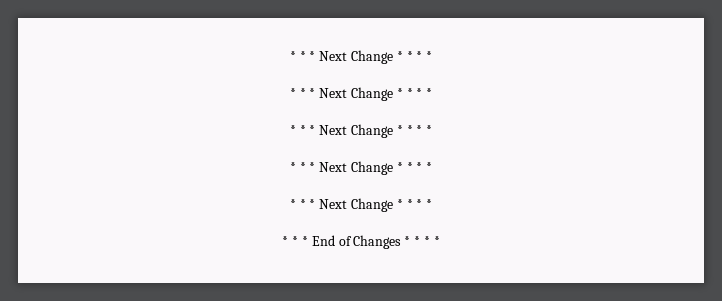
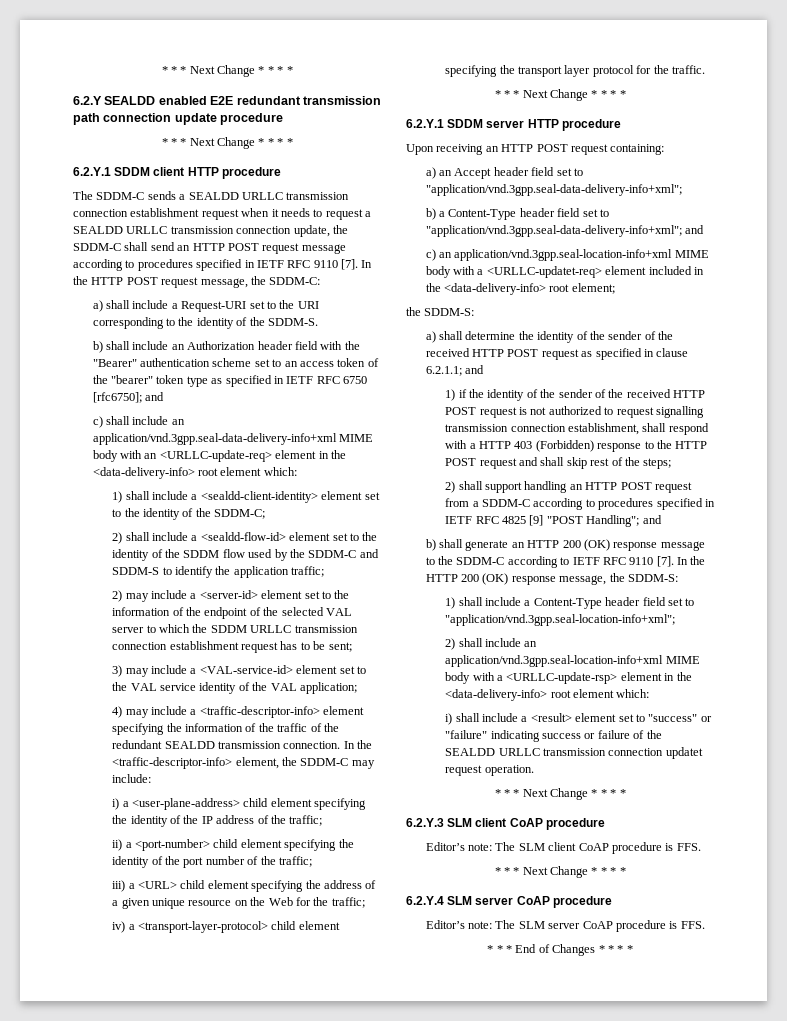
[289,50,433,64] [289,87,433,101] [289,124,433,138] [289,161,433,175] [289,198,433,212] * * * Next Change * * * * // * * * Next Change * * * * // * * * Next Change * * * * // * * * Next Change * * * * // * * * Next Change * * * * -> [161,65,293,77] [73,96,381,105] [73,113,284,125] [161,137,293,149] [73,167,281,179] [73,191,350,200] [73,208,371,220] [73,225,348,237] [73,242,346,254] [73,259,373,271] [73,276,321,288] [92,300,319,312] [92,317,318,329] [92,341,360,353] [92,358,379,367] [92,375,368,387] [92,392,165,403] [92,416,185,428] [92,433,374,445] [92,450,346,462] [92,467,297,479] [112,491,380,503] [112,508,266,520] [112,532,378,544] [112,549,379,561] [112,566,325,578] [112,590,350,602] [112,607,352,619] [112,624,358,633] [112,641,352,653] [112,665,366,677] [112,682,357,694] [112,706,365,718] [112,723,339,735] [112,740,373,749] [112,757,375,769] [112,774,152,783] [112,798,367,810] [112,815,323,827] [112,839,354,851] [112,856,312,868] [112,880,377,892] [112,897,365,909] [112,921,340,933] [445,65,705,77] [494,89,626,101] [406,119,621,131] [406,144,665,155] [425,167,583,179] [425,184,682,196] [425,208,609,220] [425,225,705,237] [425,249,709,261] [425,266,704,278] [425,283,615,295] [406,307,475,316] [425,331,674,343] [425,348,689,360] [425,365,485,376] [445,389,706,401] [445,406,704,418] [445,423,709,435] [445,440,708,452] [445,457,672,469] [445,481,692,493] [445,498,715,510] [445,515,662,527] [425,539,705,551] [425,556,706,568] [425,573,678,585] [445,597,695,609] [445,614,676,626] [445,638,538,650] [445,655,700,667] [445,672,692,684] [445,689,650,701] [445,713,712,725] [445,730,662,742] [445,747,703,759] [445,765,534,776] [494,788,626,800] [406,818,605,830] [425,842,701,854] [494,866,626,878] [406,896,612,908] [425,920,705,932] * * * Next Change * * * * // 6.2.Y SEALDD enabled E2E redundant transmission path connection update procedure // * * * Next Change * * * * // 6.2.Y.1 SDDM client HTTP procedure // The SDDM-C sends a SEALDD URLLC transmission connection establishment request when it needs to request a SEALDD URLLC transmission connection update, the SDDM-C shall send an HTTP POST request message according to procedures specified in IETF RFC 9110 [7]. In the HTTP POST request message, the SDDM-C: // a) shall include a Request-URI set to the URI corresponding to the identity of the SDDM-S. // b) shall include an Authorization header field with the "Bearer" authentication scheme set to an access token of the "bearer" token type as specified in IETF RFC 6750 [rfc6750]; and // c) shall include an application/vnd.3gpp.seal-data-delivery-info+xml MIME body with an <URLLC-update-req> element in the <data-delivery-info> root element which: // 1) shall include a <sealdd-client-identity> element set to the identity of the SDDM-C; // 2) shall include a <sealdd-flow-id> element set to the identity of the SDDM flow used by the SDDM-C and SDDM-S to identify the application traffic; // 2) may include a <server-id> element set to the information of the endpoint of the selected VAL server to which the SDDM URLLC transmission connection establishment request has to be sent; // 3) may include a <VAL-service-id> element set to the VAL service identity of the VAL application; // 4) may include a <traffic-descriptor-info> element specifying the information of the traffic of the redundant SEALDD transmission connection. In the <traffic-descriptor-info> element, the SDDM-C may include: // i) a <user-plane-address> child element specifying the identity of the IP address of the traffic; // ii) a <port-number> child element specifying the identity of the port number of the traffic; // iii) a <URL> child element specifying the address of a given unique resource on the Web for the traffic; // iv) a <transport-layer-protocol> child element specifying the transport layer protocol for the traffic. // * * * Next Change * * * * // 6.2.Y.1 SDDM server HTTP procedure // Upon receiving an HTTP POST request containing: // a) an Accept header field set to "application/vnd.3gpp.seal-data-delivery-info+xml"; // b) a Content-Type header field set to "application/vnd.3gpp.seal-data-delivery-info+xml"; and // c) an application/vnd.3gpp.seal-location-info+xml MIME body with a <URLLC-updatet-req> element included in the <data-delivery-info> root element; // the SDDM-S: // a) shall determine the identity of the sender of the received HTTP POST request as specified in clause 6.2.1.1; and // 1) if the identity of the sender of the received HTTP POST request is not authorized to request signalling transmission connection establishment, shall respond with a HTTP 403 (Forbidden) response to the HTTP POST request and shall skip rest of the steps; // 2) shall support handling an HTTP POST request from a SDDM-C according to procedures specified in IETF RFC 4825 [9] "POST Handling"; and // b) shall generate an HTTP 200 (OK) response message to the SDDM-C according to IETF RFC 9110 [7]. In the HTTP 200 (OK) response message, the SDDM-S: // 1) shall include a Content-Type header field set to "application/vnd.3gpp.seal-location-info+xml"; // 2) shall include an application/vnd.3gpp.seal-location-info+xml MIME body with a <URLLC-update-rsp> element in the <data-delivery-info> root element which: // i) shall include a <result> element set to "success" or "failure" indicating success or failure of the SEALDD URLLC transmission connection updatet request operation. // * * * Next Change * * * * // 6.2.Y.3 SLM client CoAP procedure // Editor’s note: The SLM client CoAP procedure is FFS. // * * * Next Change * * * * // 6.2.Y.4 SLM server CoAP procedure // Editor’s note: The SLM server CoAP procedure is FFS.

